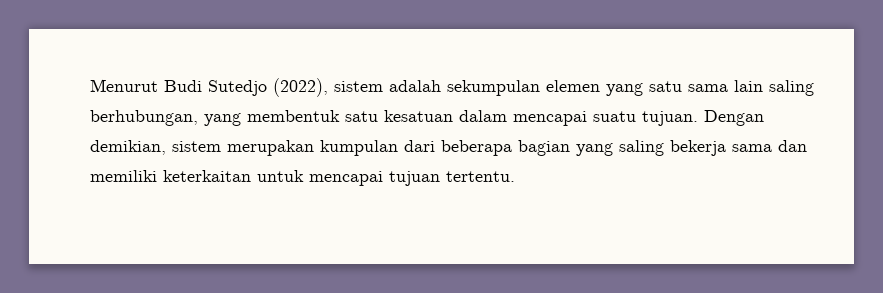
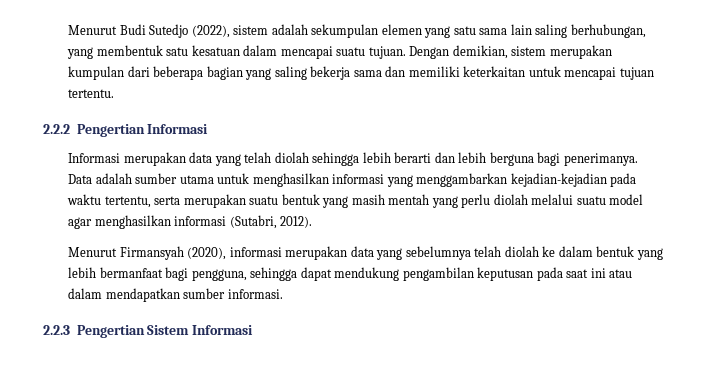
(515, 176) none -> [43,124,209,137] [68,152,638,166] [68,173,637,187] [67,194,644,208] [68,215,313,229] [68,246,663,260] [68,267,633,281] [68,288,283,302] [43,325,254,338] // 2.2.2 Pengertian Informasi // Informasi merupakan data yang telah diolah sehingga lebih berarti dan lebih berguna bagi penerimanya. Data adalah sumber utama untuk menghasilkan informasi yang menggambarkan kejadian-kejadian pada waktu tertentu, serta merupakan suatu bentuk yang masih mentah yang perlu diolah melalui suatu model agar menghasilkan informasi (Sutabri, 2012). // Menurut Firmansyah (2020), informasi merupakan data yang sebelumnya telah diolah ke dalam bentuk yang lebih bermanfaat bagi pengguna, sehingga dapat mendukung pengambilan keputusan pada saat ini atau dalam mendapatkan sumber informasi. // 2.2.3 Pengertian Sistem Informasi

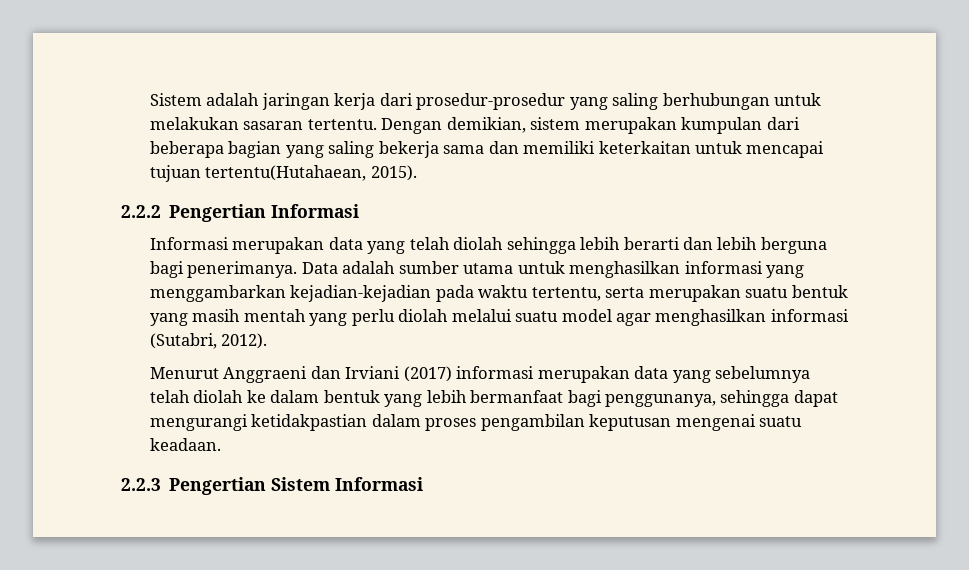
[68,24,646,38] [67,45,406,59] Menurut Budi Sutedjo (2022), sistem adalah sekumpulan elemen yang satu sama lain saling berhubungan, yang membentuk satu kesatuan dalam mencapai suatu tujuan. -> [149,93,821,110] [149,117,377,130] Sistem adalah jaringan kerja dari prosedur-prosedur yang saling berhubungan untuk melakukan sasaran tertentu.
[68,89,115,98] tertentu. -> [205,165,417,181] tertentu(Hutahaean, 2015).
[119,246,227,260] Firmansyah (2020), -> [223,366,452,383] Anggraeni dan Irviani (2017)
[191,269,247,281] pengguna, -> [604,394,716,407] penggunanya,
[334,267,633,281] [68,288,283,302] mendukung pengambilan keputusan pada saat ini atau dalam mendapatkan sumber informasi. -> [149,414,803,431] [149,438,221,451] mengurangi ketidakpastian dalam proses pengambilan keputusan mengenai suatu keadaan.

